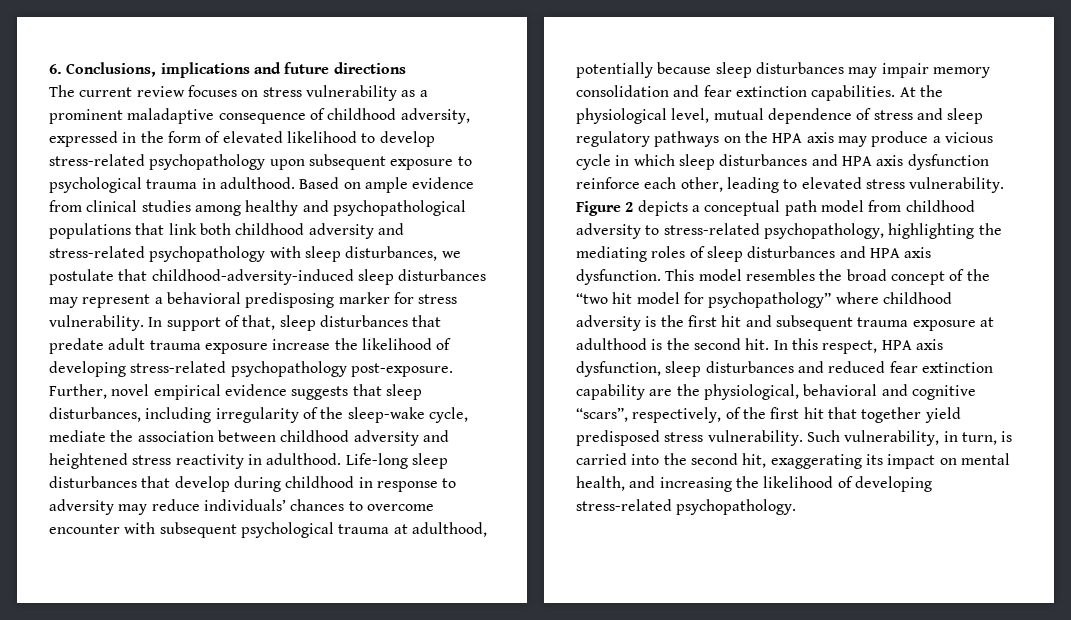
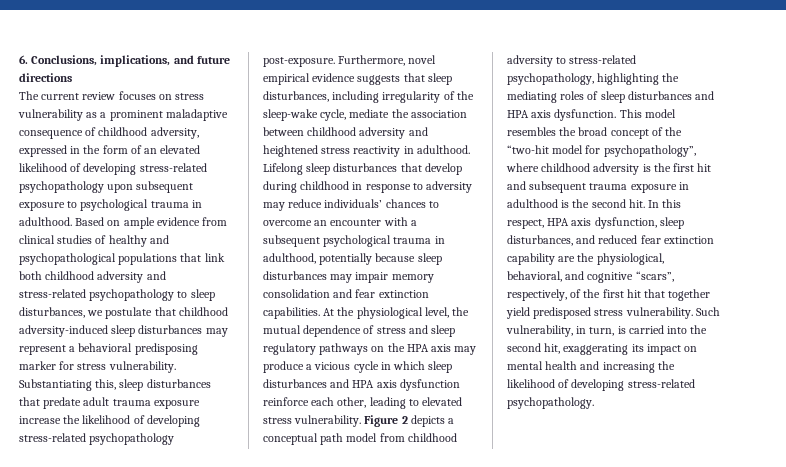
[160,62,250,78] implications -> [100,55,171,67] implications,
(221, 137) none -> [144,148,158,154] an
[361,131,435,147] to develop -> [70,163,137,175] of developing
[194,205,241,216] among -> [95,235,107,244] of
[269,246,301,258] with -> [177,291,188,298] to
[151,269,354,285] childhood-adversity-induced -> [178,307,228,316] [19,325,108,337] childhood adversity-induced
[148,315,276,331] In support of that, -> [19,379,117,391] Substantiating this,
[49,384,107,399] Further, -> [338,55,406,66] Furthermore,
[345,453,408,469] Life-long -> [263,163,303,175] Lifelong
(434, 507) none -> [314,220,328,226] an
(156, 528) none -> [410,220,417,226] a
[393,524,408,534] at -> [434,236,445,244] in
(710, 115) none -> [452,307,470,316] the
[576,292,633,304] “two hit -> [507,145,549,154] “two-hit
[708,292,832,308] psychopathology” -> [603,145,696,157] psychopathology”,
[979,317,994,327] at -> [678,182,689,190] in
[705,361,794,373] disturbances -> [507,235,573,246] disturbances,
[803,384,878,396] behavioral -> [507,271,562,282] behavioral,
[576,476,625,491] health, -> [545,361,578,370] health

